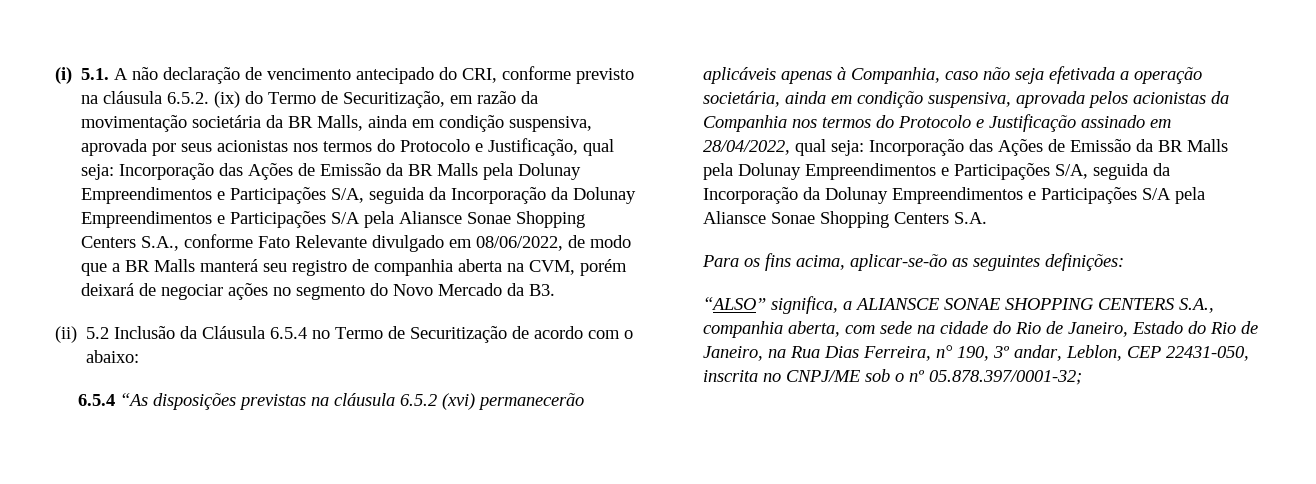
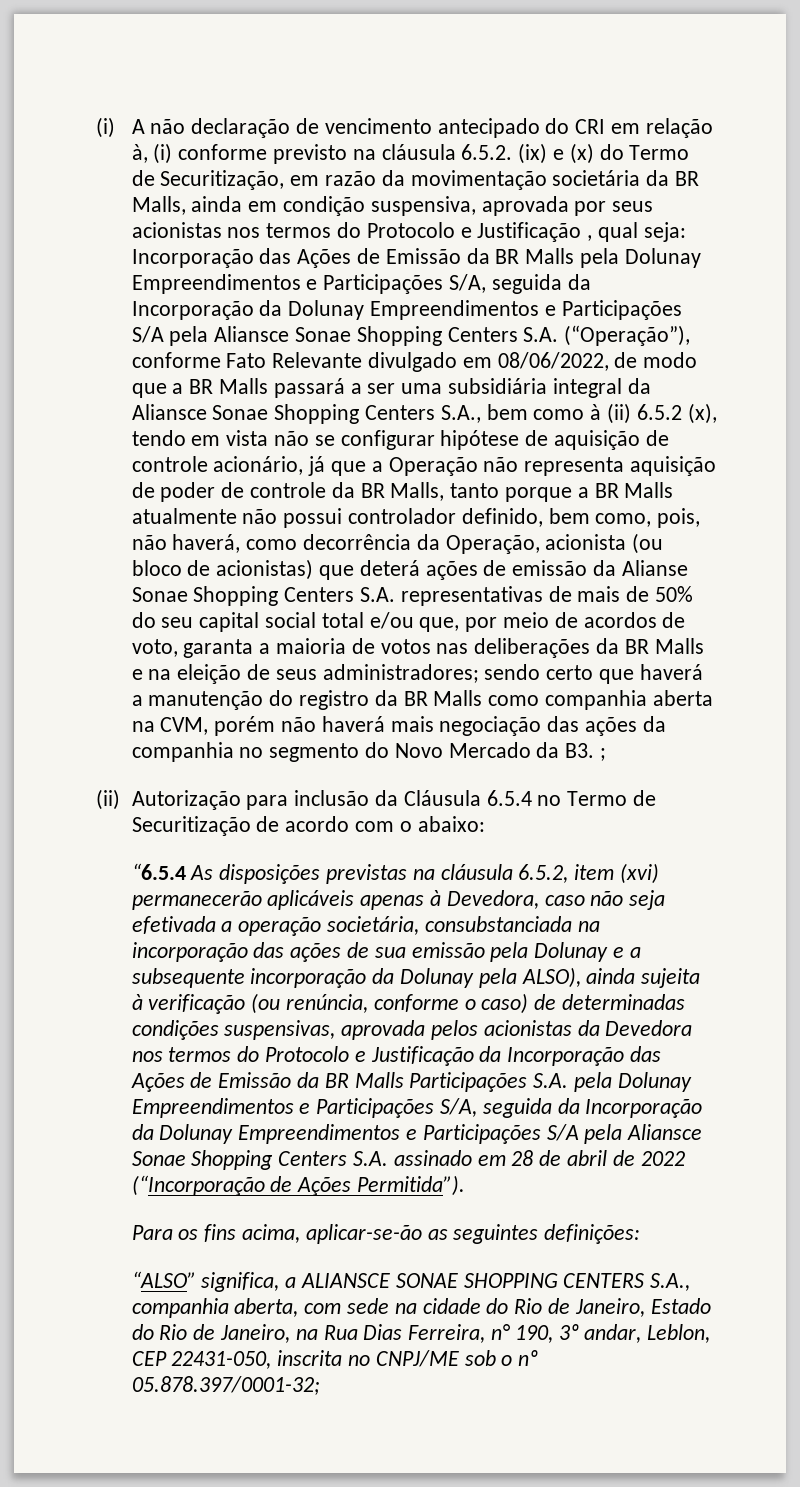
[55,67,110,84] (i) 5.1. -> [96,117,115,138] (i)
[462,68,498,83] CRI, -> [575,118,713,138] [131,143,173,164] CRI em relação à, (i)
(241, 99) none -> [553,143,594,164] e (x)
[488,138,615,156] [81,163,582,180] [81,187,637,204] [81,211,586,228] [81,234,632,252] [81,259,628,276] [81,283,556,300] [55,326,634,343] [86,350,140,363] [77,393,584,410] [702,66,1202,84] [702,91,1229,108] [702,114,1171,132] [702,140,790,155] Justificação, qual seja: Incorporação das Ações de Emissão da BR Malls pela Dolunay Empreendimentos e Participações S/A, seguida da Incorporação da Dolunay Empreendimentos e Participações S/A pela Aliansce Sonae Shopping Centers S.A., conforme Fato Relevante divulgado em 08/06/2022, de modo que a BR Malls manterá seu registro de companhia aberta na CVM, porém deixará de negociar ações no segmento do Novo Mercado da B3. // (ii) 5.2 Inclusão da Cláusula 6.5.4 no Termo de Securitização de acordo com o abaixo: // 6.5.4 “As disposições previstas na cláusula 6.5.2 (xvi) permanecerão aplicáveis apenas à Companhia, caso não seja efetivada a operação societária, ainda em condição suspensiva, aprovada pelos acionistas da Companhia nos termos do Protocolo e Justificação assinado em 28/04/2022, -> [477,222,593,242] Justificação ,
(987, 218) none -> [564,325,691,346] [131,352,698,372] [131,378,651,398] [131,403,717,424] [131,430,669,450] [131,456,717,476] [131,482,674,502] [131,508,701,528] [131,533,664,554] [131,559,688,580] [131,586,694,606] [131,612,686,632] [131,638,704,658] [131,664,703,684] [131,690,713,710] [131,716,666,736] [131,742,607,762] [96,789,657,810] [131,816,485,836] [131,863,660,884] [131,890,666,910] [131,916,600,936] [131,942,641,962] [131,967,701,988] [131,993,686,1014] [131,1020,693,1040] [131,1046,662,1066] [130,1072,692,1092] [131,1098,703,1118] [131,1124,703,1144] [131,1150,685,1170] [131,1175,466,1196] (“Operação”), conforme Fato Relevante divulgado em 08/06/2022, de modo que a BR Malls passará a ser uma subsidiária integral da Aliansce Sonae Shopping Centers S.A., bem como à (ii) 6.5.2 (x), tendo em vista não se configurar hipótese de aquisição de controle acionário, já que a Operação não representa aquisição de poder de controle da BR Malls, tanto porque a BR Malls atualmente não possui controlador definido, bem como, pois, não haverá, como decorrência da Operação, acionista (ou bloco de acionistas) que deterá ações de emissão da Alianse Sonae Shopping Centers S.A. representativas de mais de 50% do seu capital social total e/ou que, por meio de acordos de voto, garanta a maioria de votos nas deliberações da BR Malls e na eleição de seus administradores; sendo certo que haverá a manutenção do registro da BR Malls como companhia aberta na CVM, porém não haverá mais negociação das ações da companhia no segmento do Novo Mercado da B3. ; // (ii) Autorização para inclusão da Cláusula 6.5.4 no Termo de Securitização de acordo com o abaixo: // “6.5.4 As disposições previstas na cláusula 6.5.2, item (xvi) permanecerão aplicáveis apenas à Devedora, caso não seja efetivada a operação societária, consubstanciada na incorporação das ações de sua emissão pela Dolunay e a subsequente incorporação da Dolunay pela ALSO), ainda sujeita à verificação (ou renúncia, conforme o caso) de determinadas condições suspensivas, aprovada pelos acionistas da Devedora nos termos do Protocolo e Justificação da Incorporação das Ações de Emissão da BR Malls Participações S.A. pela Dolunay Empreendimentos e Participações S/A, seguida da Incorporação da Dolunay Empreendimentos e Participações S/A pela Aliansce Sonae Shopping Centers S.A. assinado em 28 de abril de 2022 (“Incorporação de Ações Permitida”).

